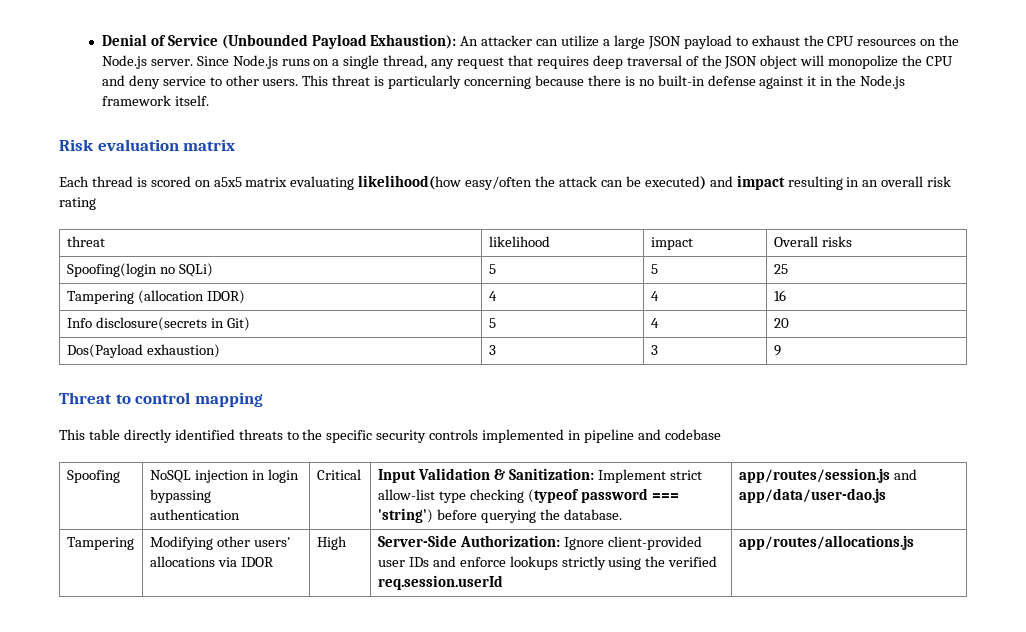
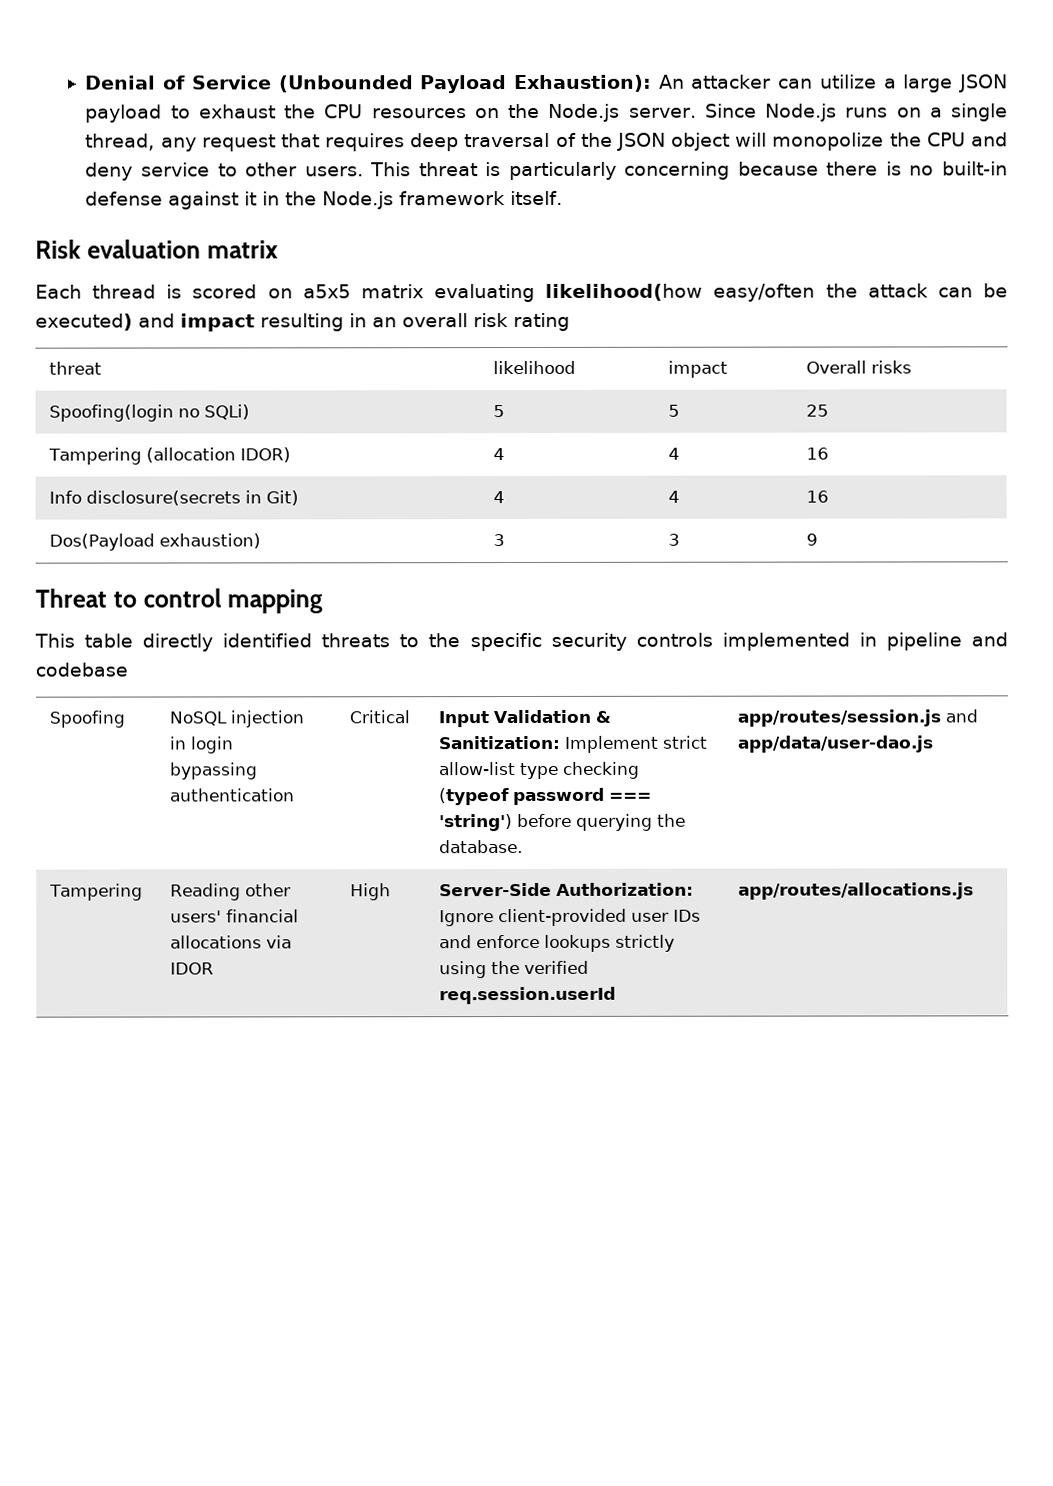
[488,318,496,328] [650,318,659,328] [773,318,789,328] 5 | 4 | 20 -> [492,491,505,504] [667,490,680,503] [805,490,829,503] 4 | 4 | 16
[149,536,213,550] Modifying -> [169,883,241,901] Reading
(291, 542) none -> [225,909,299,923] financial

